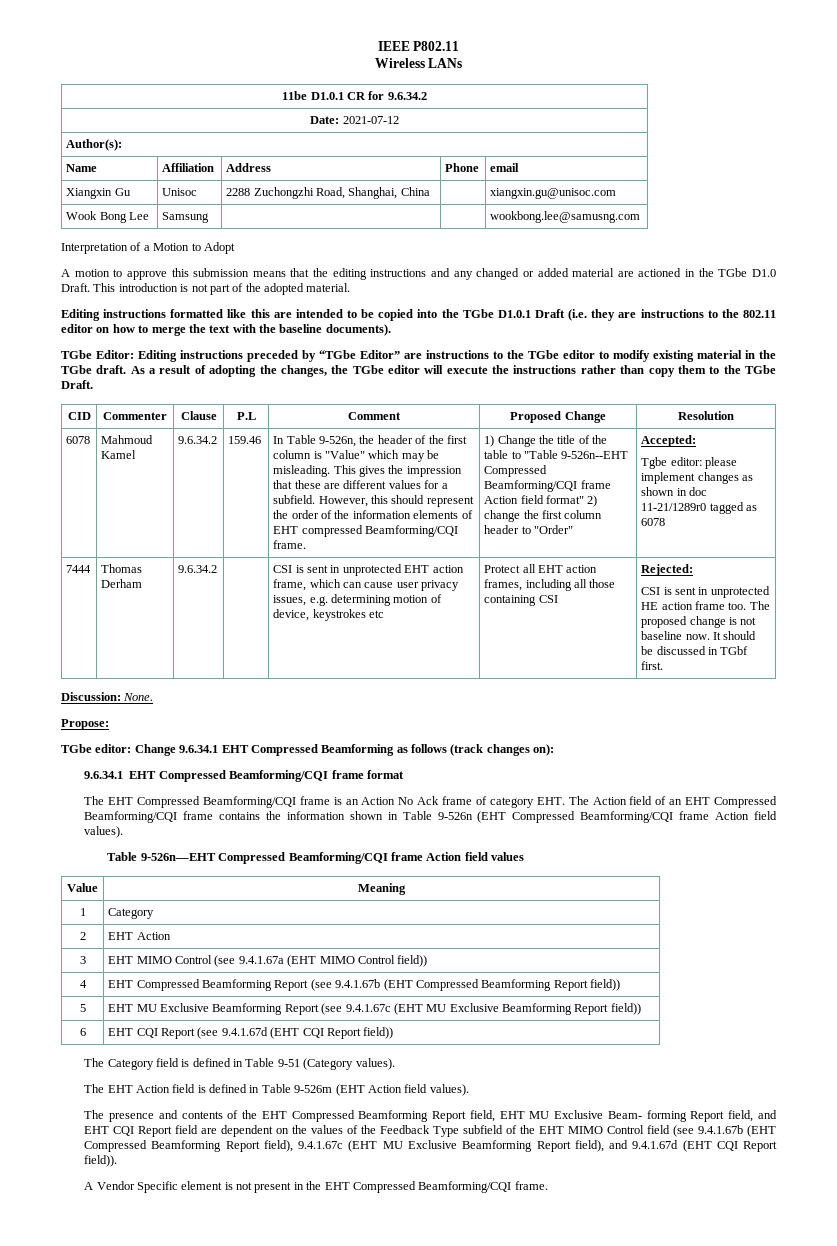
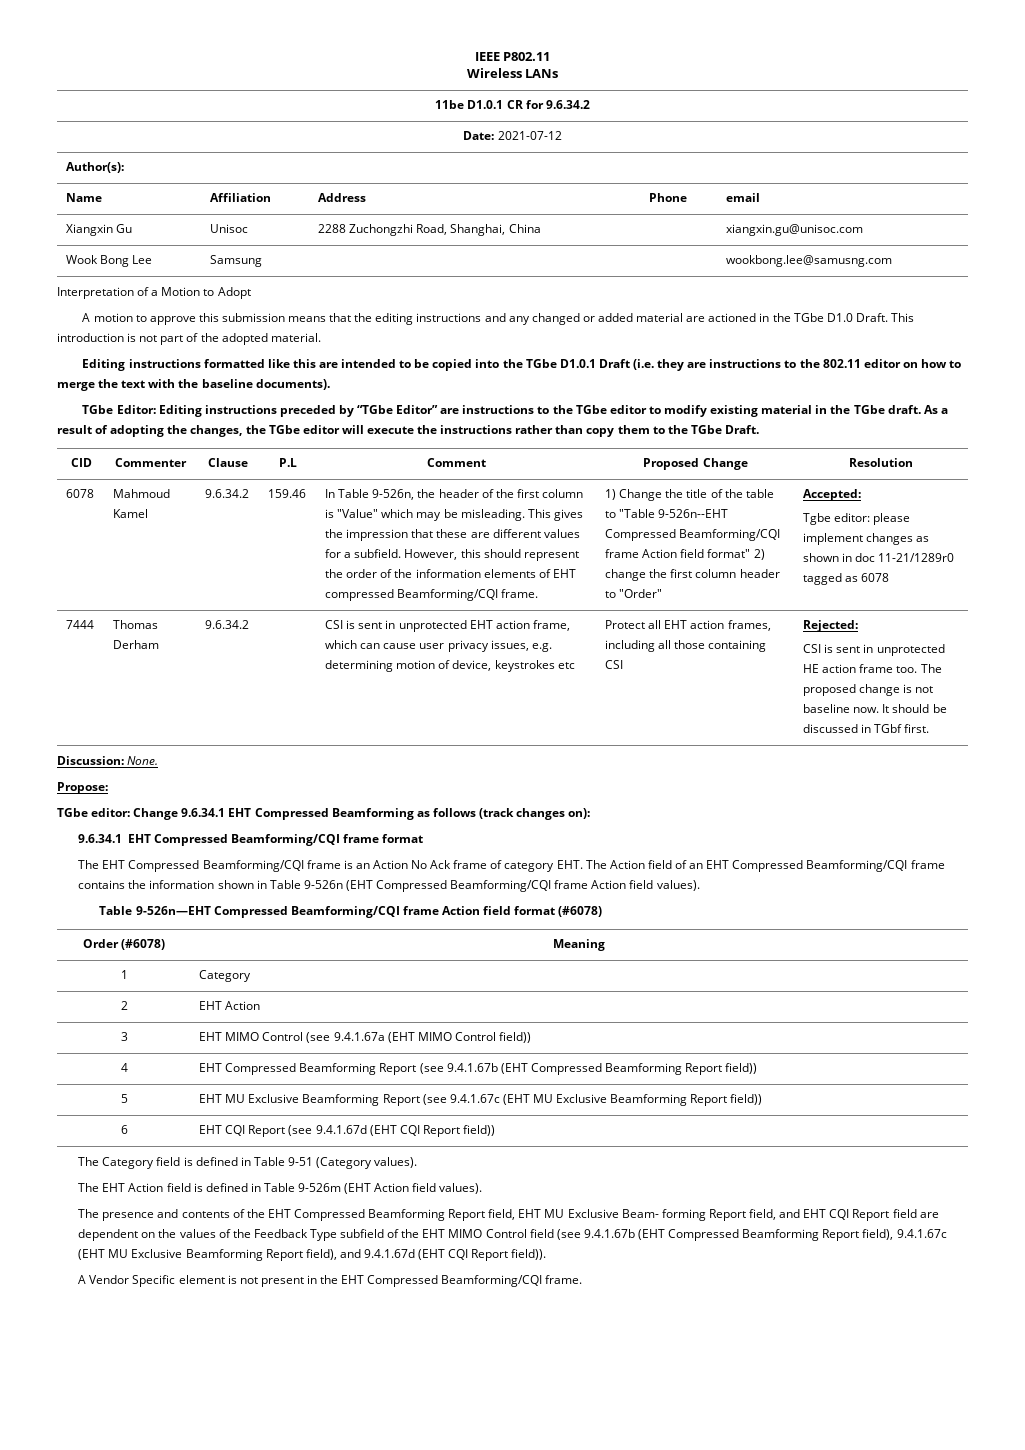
[491,852,525,861] [67,883,98,892] values // Value -> [514,906,603,917] [82,939,166,950] format (#6078) // Order (#6078)

